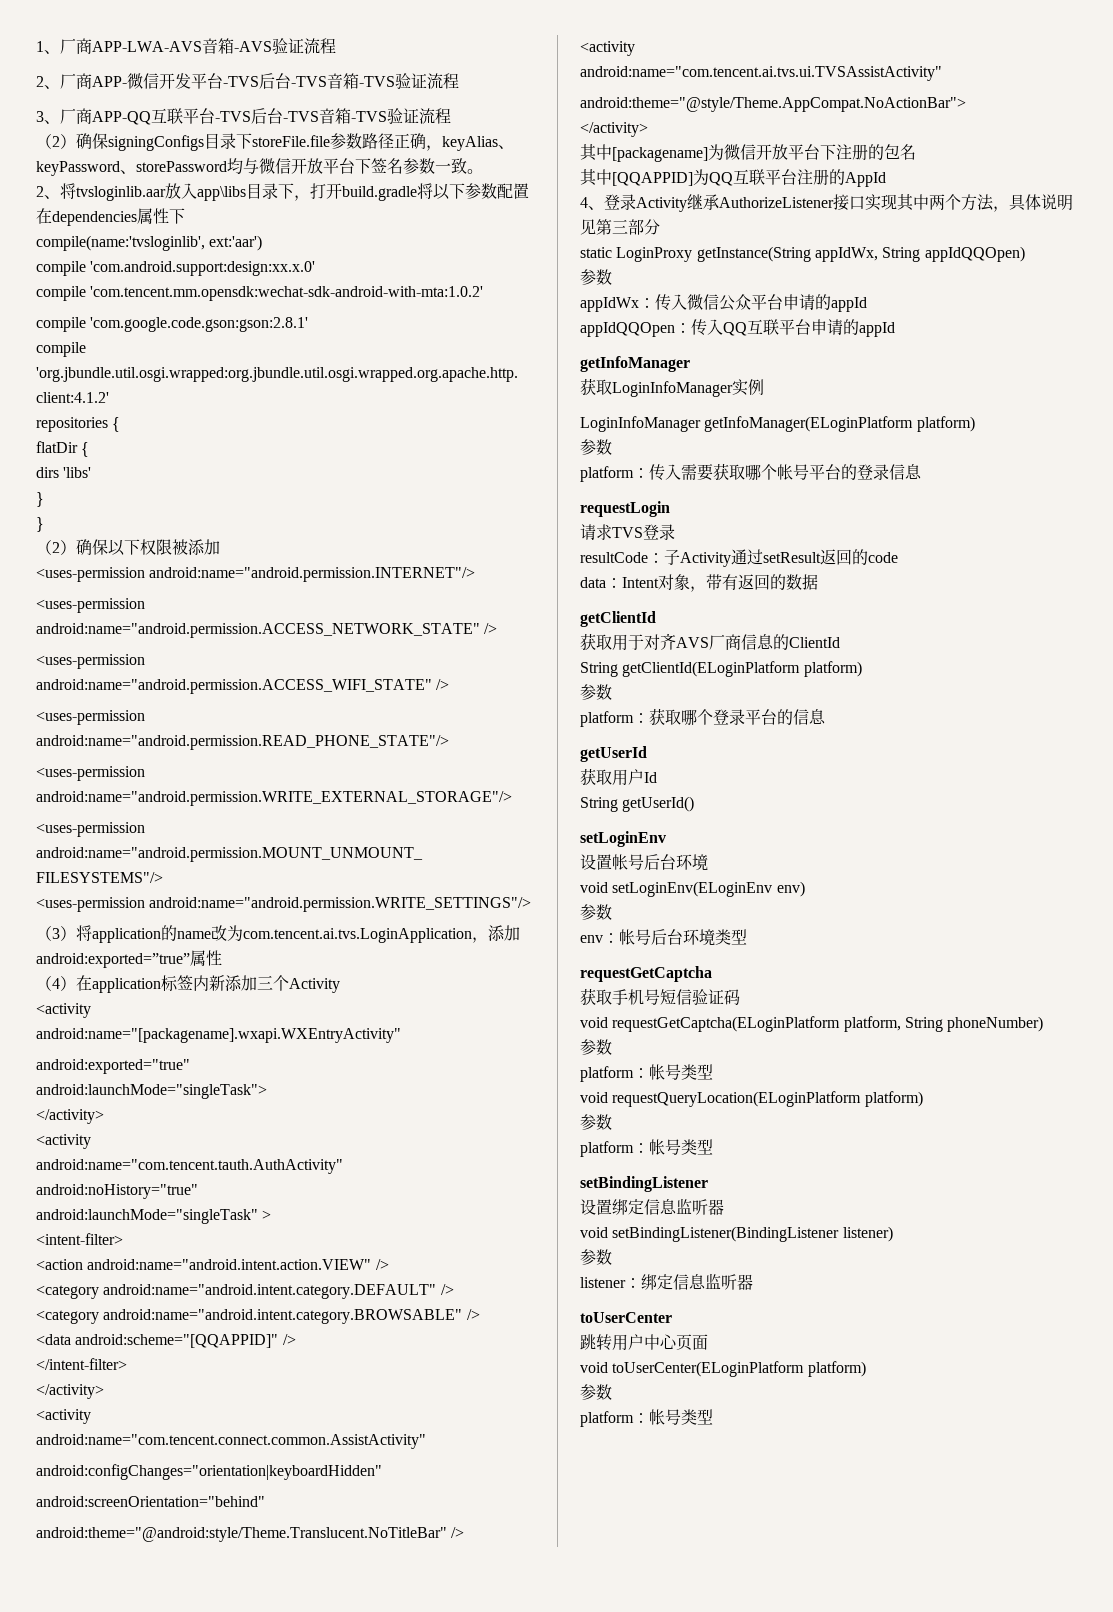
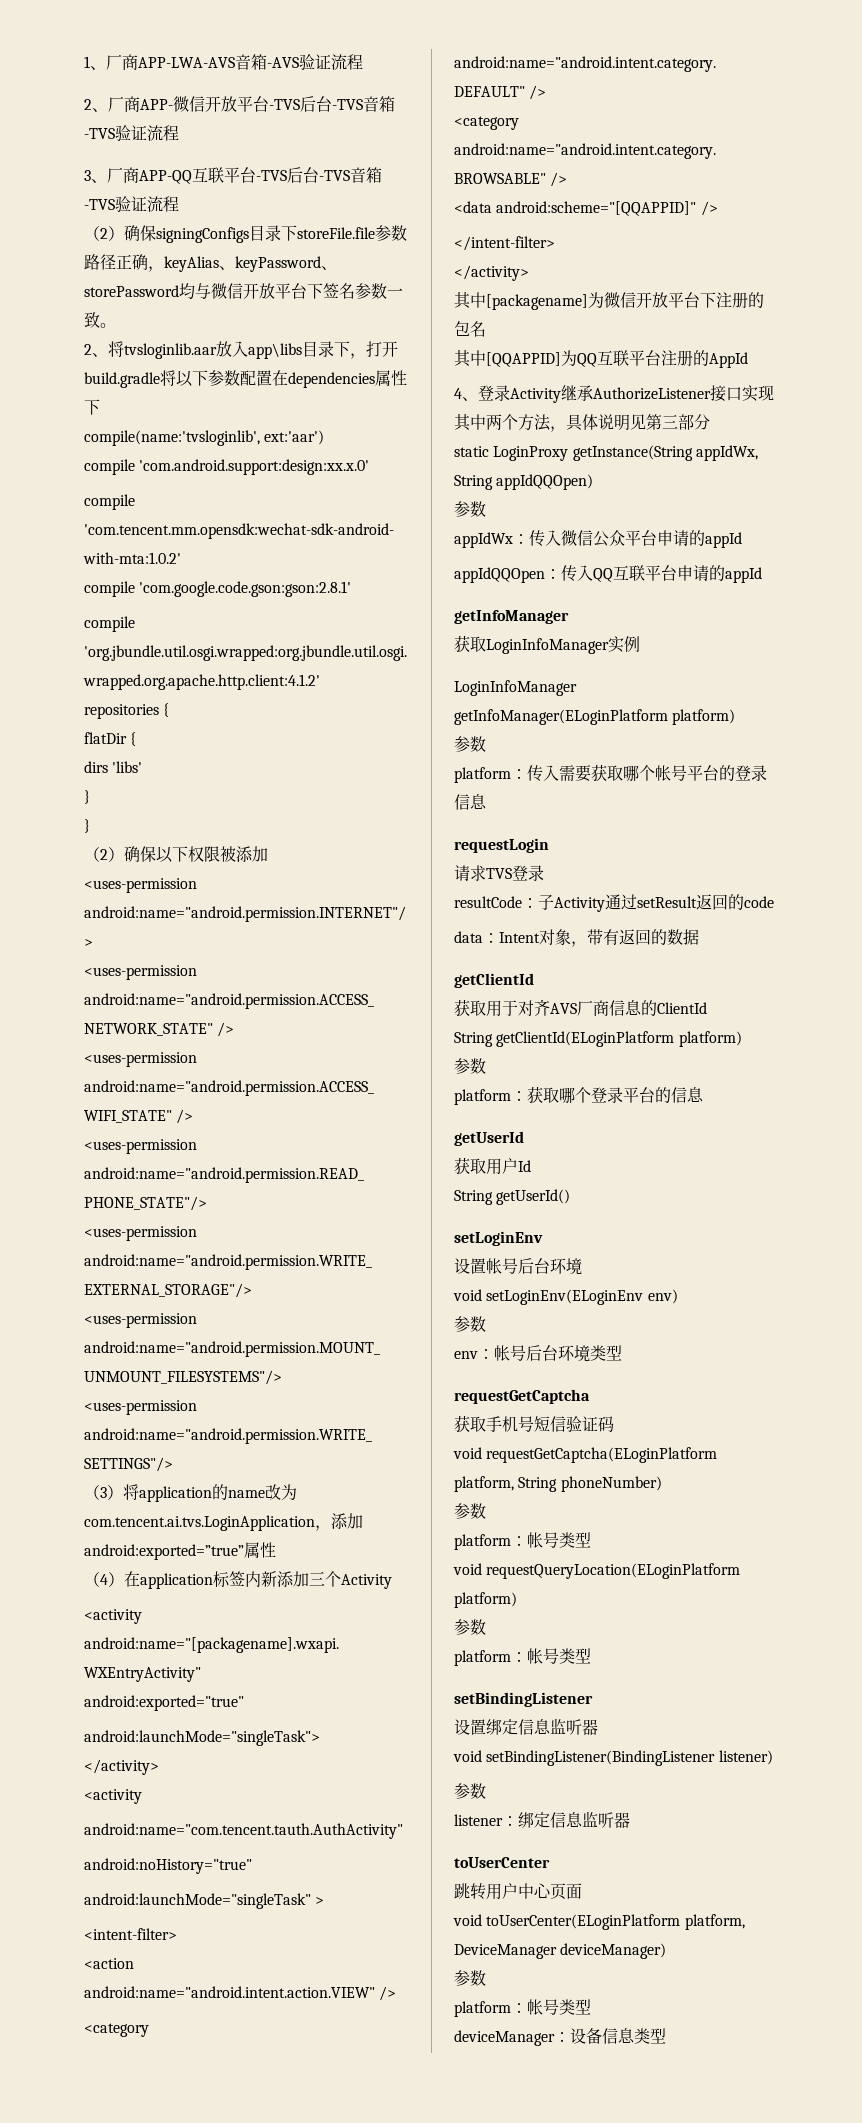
[175,73,191,89] 发 -> [221,96,237,112] 放
[36,1409,91,1424] [36,1434,426,1449] [36,1464,382,1480] [36,1496,265,1507] [36,1527,465,1542] [580,41,635,56] [580,66,942,81] [580,97,966,112] [580,122,648,137] // <activity // android:name="com.tencent.connect.common.AssistActivity" // android:configChanges="orientation|keyboardHidden" // android:screenOrientation="behind" // android:theme="@android:style/Theme.Translucent.NoTitleBar" /> // <activity // android:name="com.tencent.ai.tvs.ui.TVSAssistActivity" // android:theme="@style/Theme.AppCompat.NoActionBar"> // </activity> -> (529, 273) none
[807,1361,866,1377] [580,1384,612,1400] [580,1409,713,1427] platform) // 参数 // platform：帐号类型 -> [684,1914,745,1930] [454,1943,667,1959] [454,1970,486,1986] [454,1999,591,2017] [454,2028,666,2046] platform, DeviceManager deviceManager) // 参数 // platform：帐号类型 // deviceManager：设备信息类型

